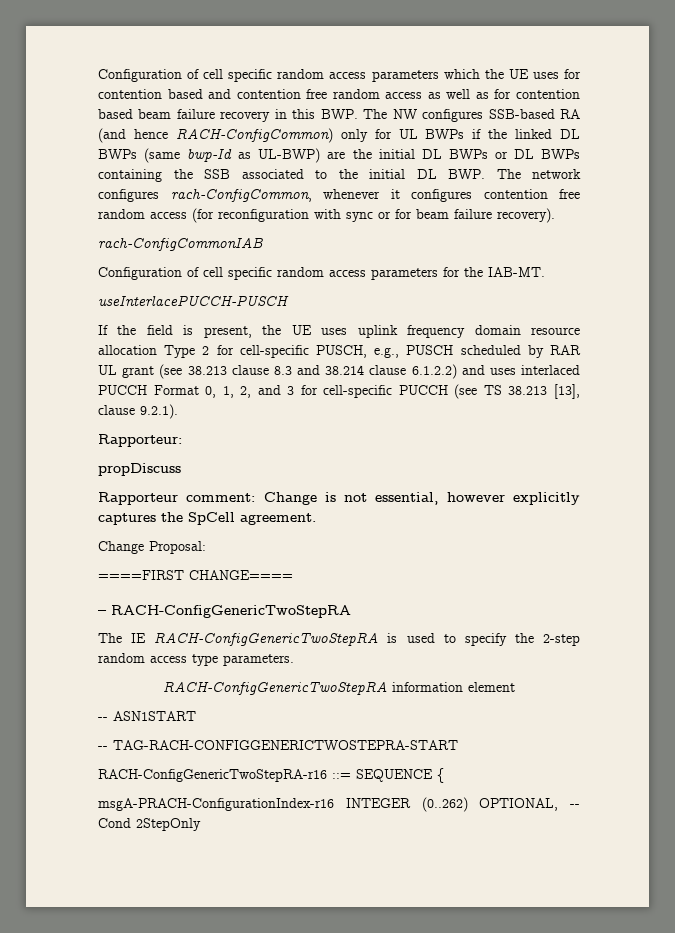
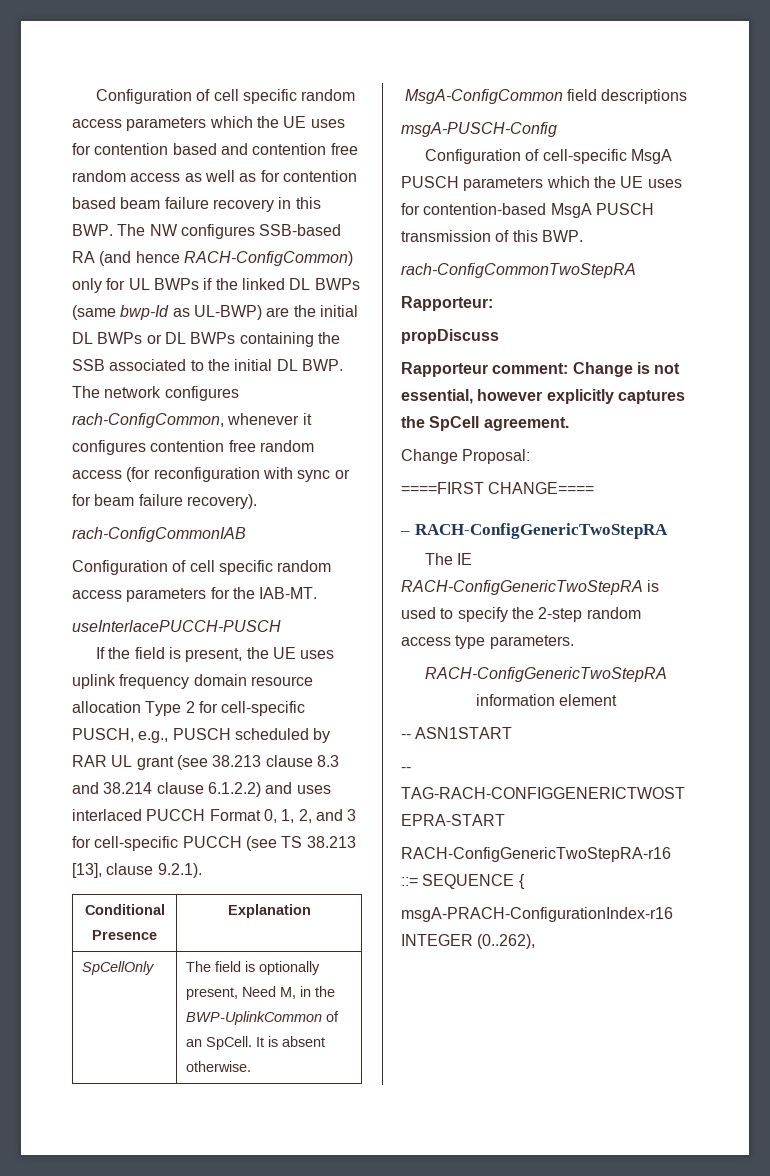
(178, 411) none -> [84,904,165,915] [92,930,157,940] [227,904,311,918] [82,961,155,975] [186,961,321,975] [186,986,336,1000] [186,1011,340,1025] [186,1036,326,1050] [186,1061,252,1072] [404,89,688,104] [401,122,557,137] [425,149,672,164] [401,176,682,191] [401,203,654,218] [401,230,583,242] [401,263,636,278] // Conditional Presence | Explanation // SpCellOnly | The field is optionally present, Need M, in the BWP-UplinkCommon of an SpCell. It is absent otherwise. // MsgA-ConfigCommon field descriptions // msgA-PUSCH-Config // Configuration of cell-specific MsgA PUSCH parameters which the UE uses for contention-based MsgA PUSCH transmission of this BWP. // rach-ConfigCommonTwoStepRA
[421,797,580,812] [98,818,201,831] (0..262) OPTIONAL, -- Cond 2StepOnly -> [477,934,536,949] (0..262),

